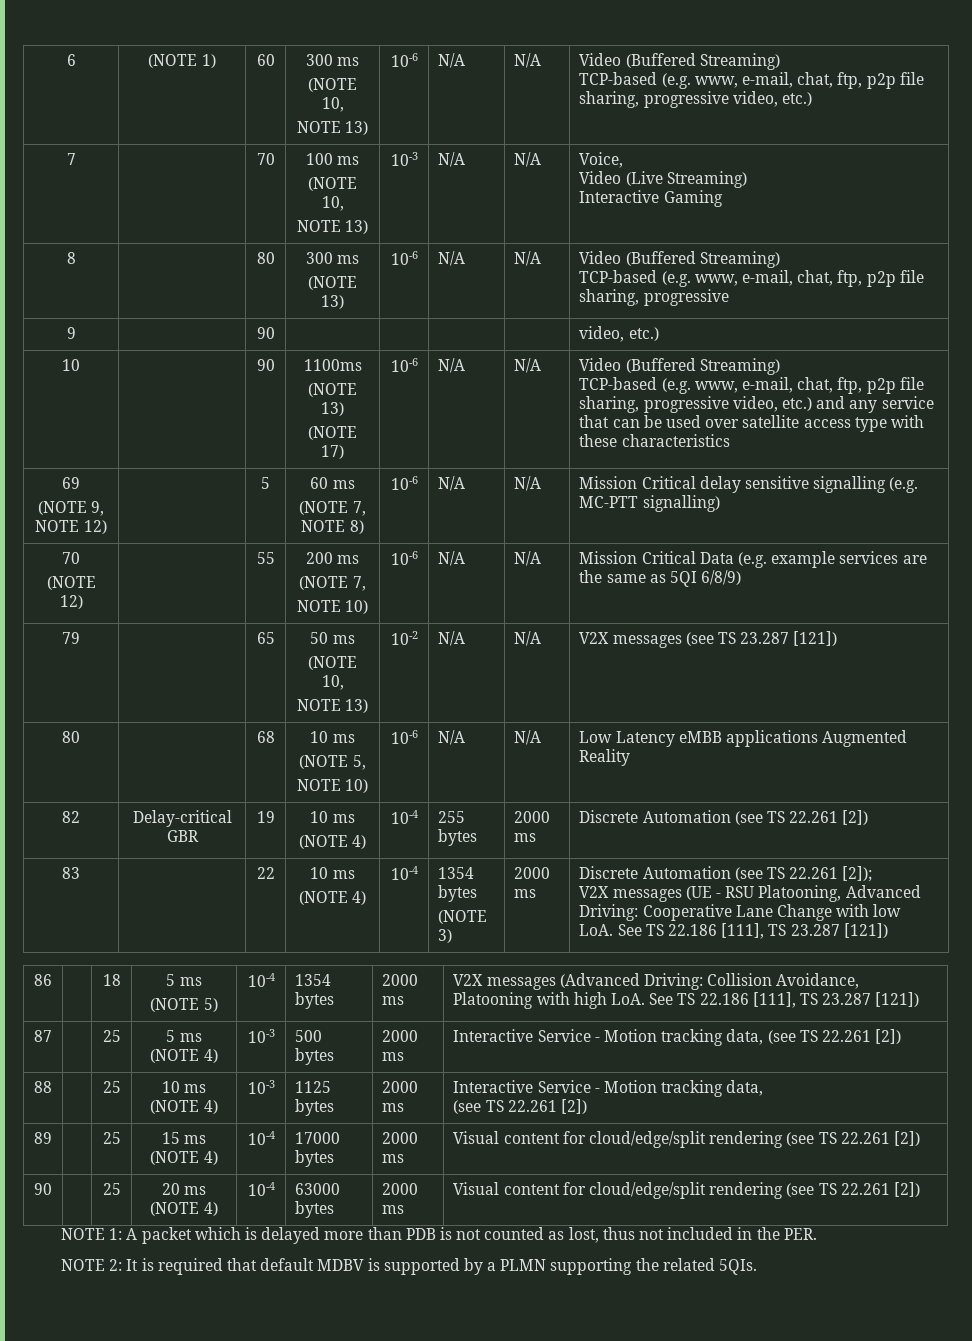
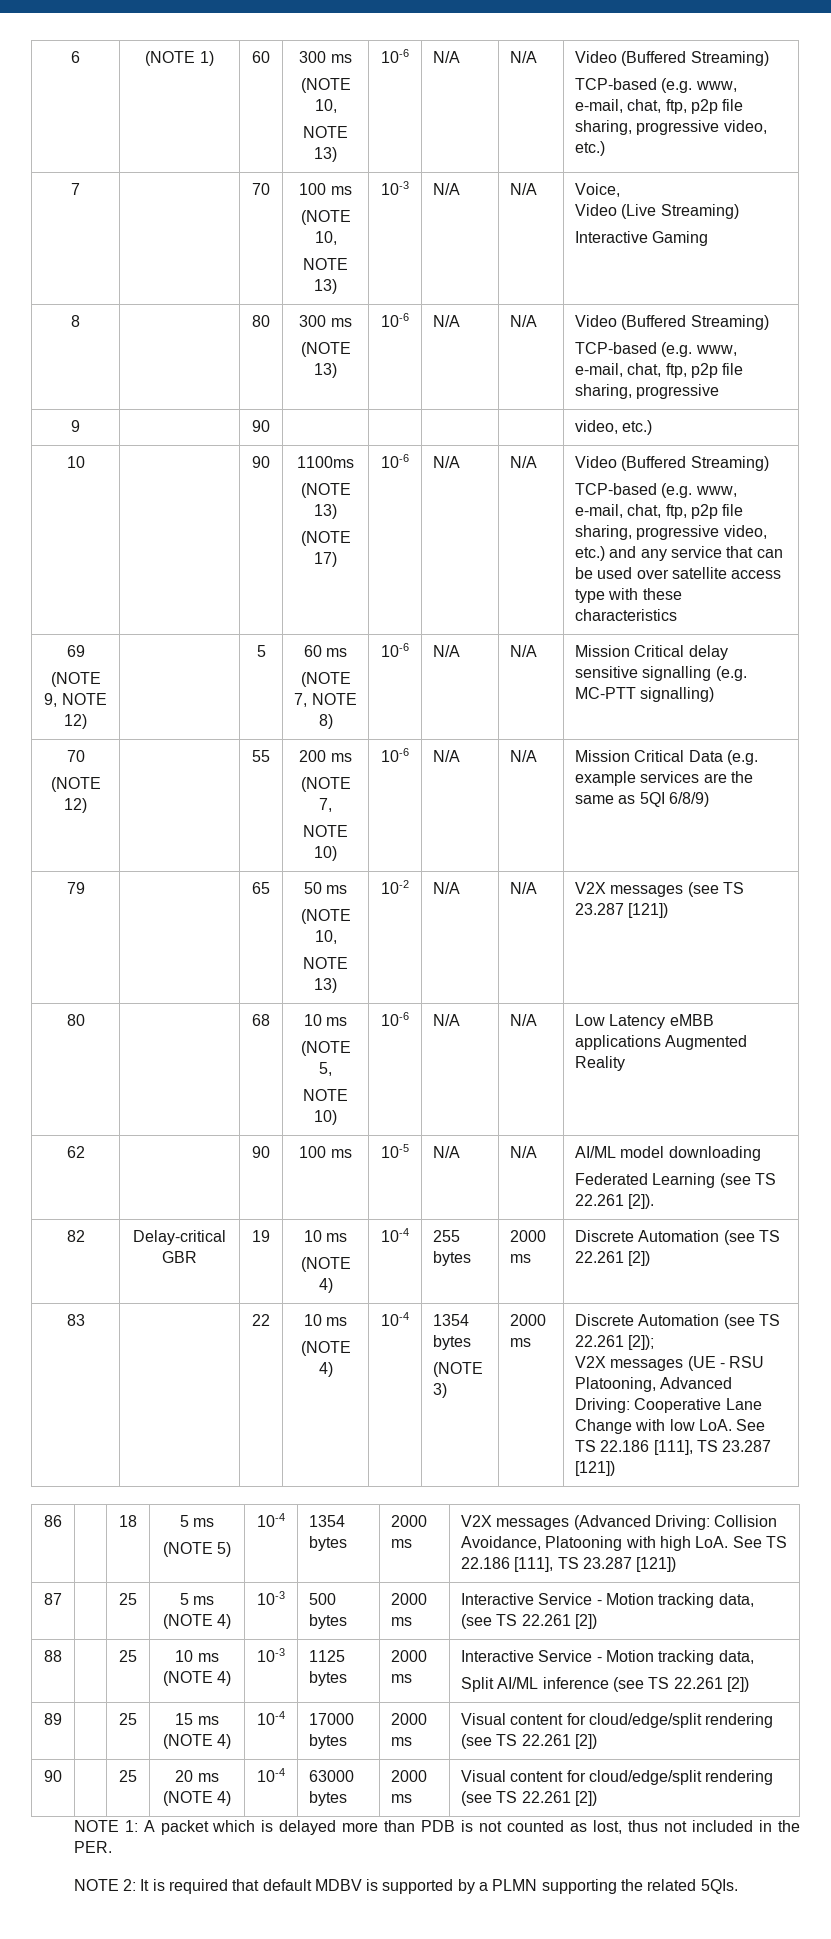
(631, 757) none -> [66,1146,85,1158] [252,1146,270,1158] [299,1146,352,1158] [381,1144,409,1158] [433,1146,461,1158] [510,1146,538,1158] [575,1146,761,1161] [575,1173,777,1188] [575,1194,655,1209] // 62 | | 90 | 100 ms | 10-5 | N/A | N/A | AI/ML model downloading // Federated Learning (see TS 22.261 [2]).
(764, 1088) none -> [461,1677,609,1692] Split AI/ML inference

